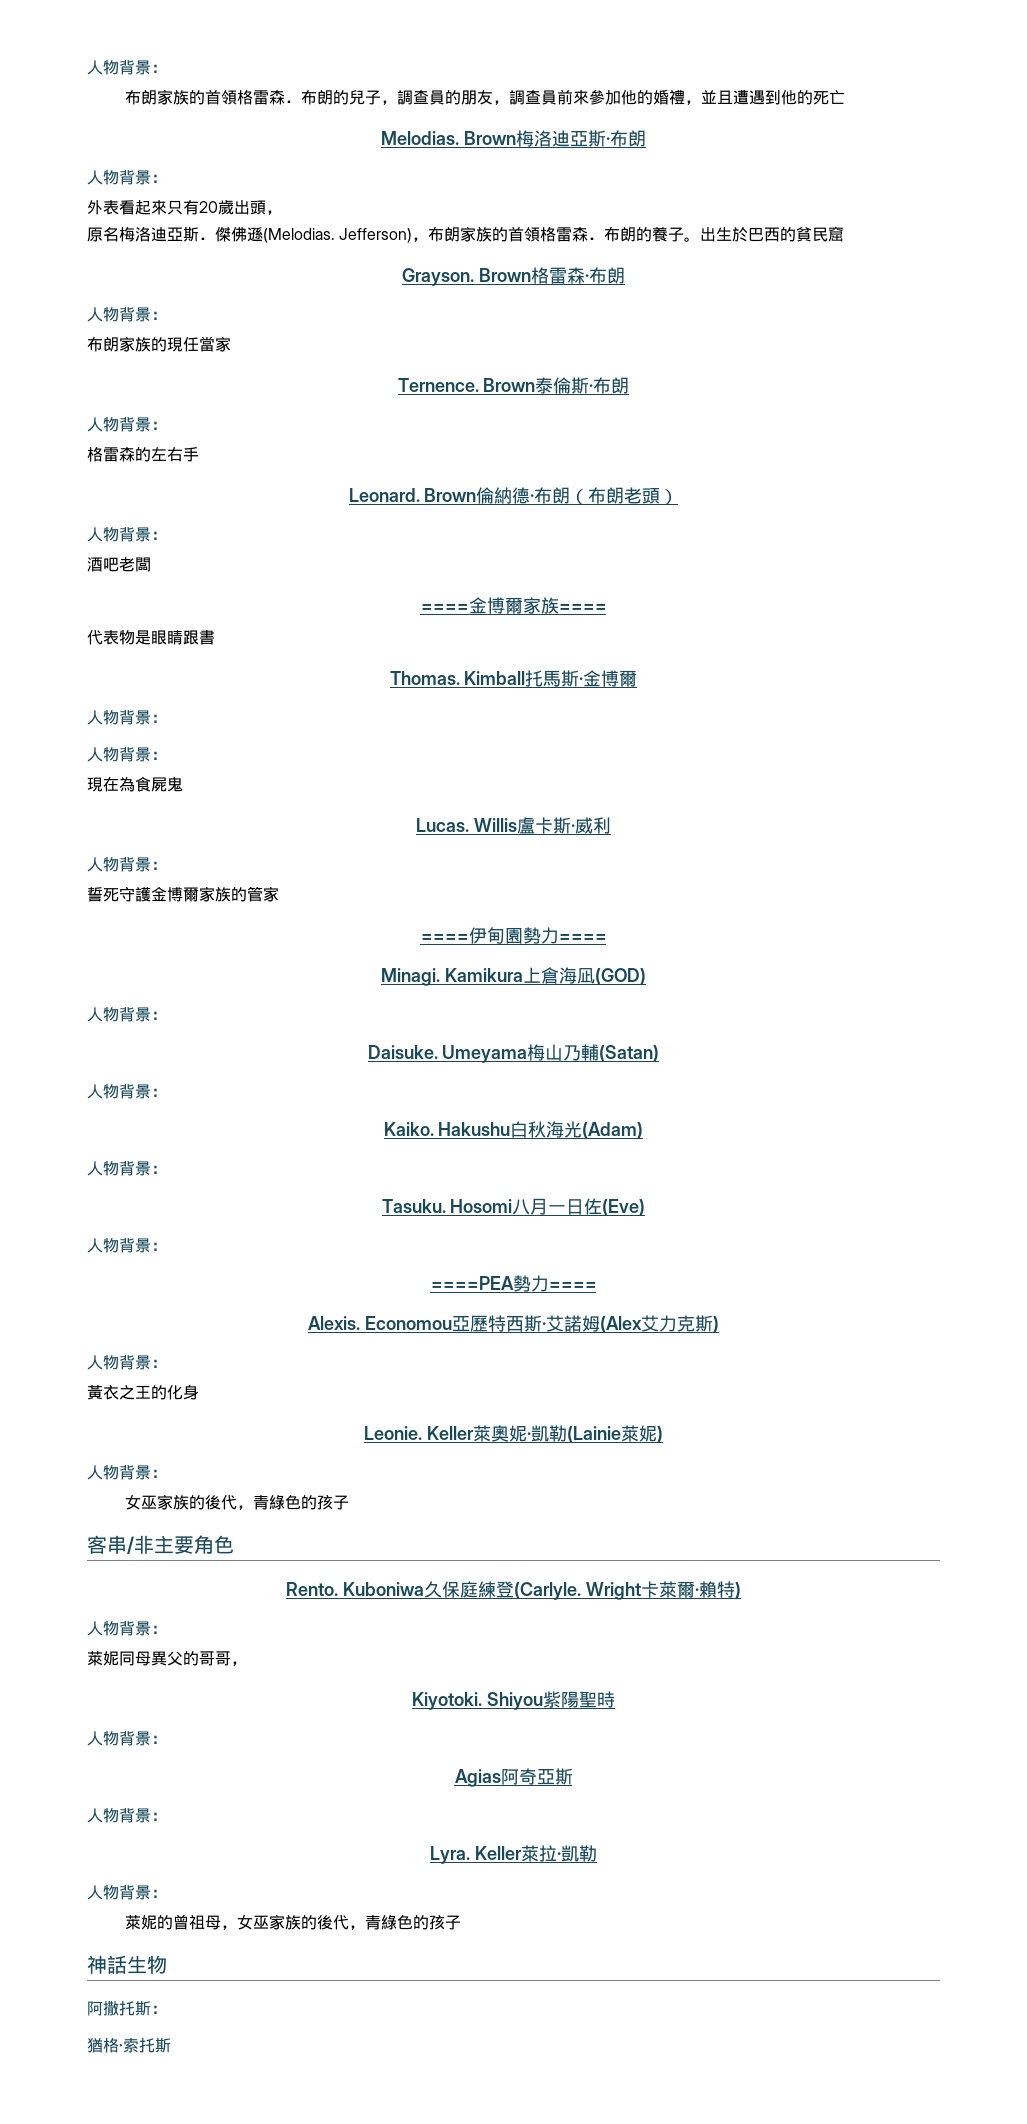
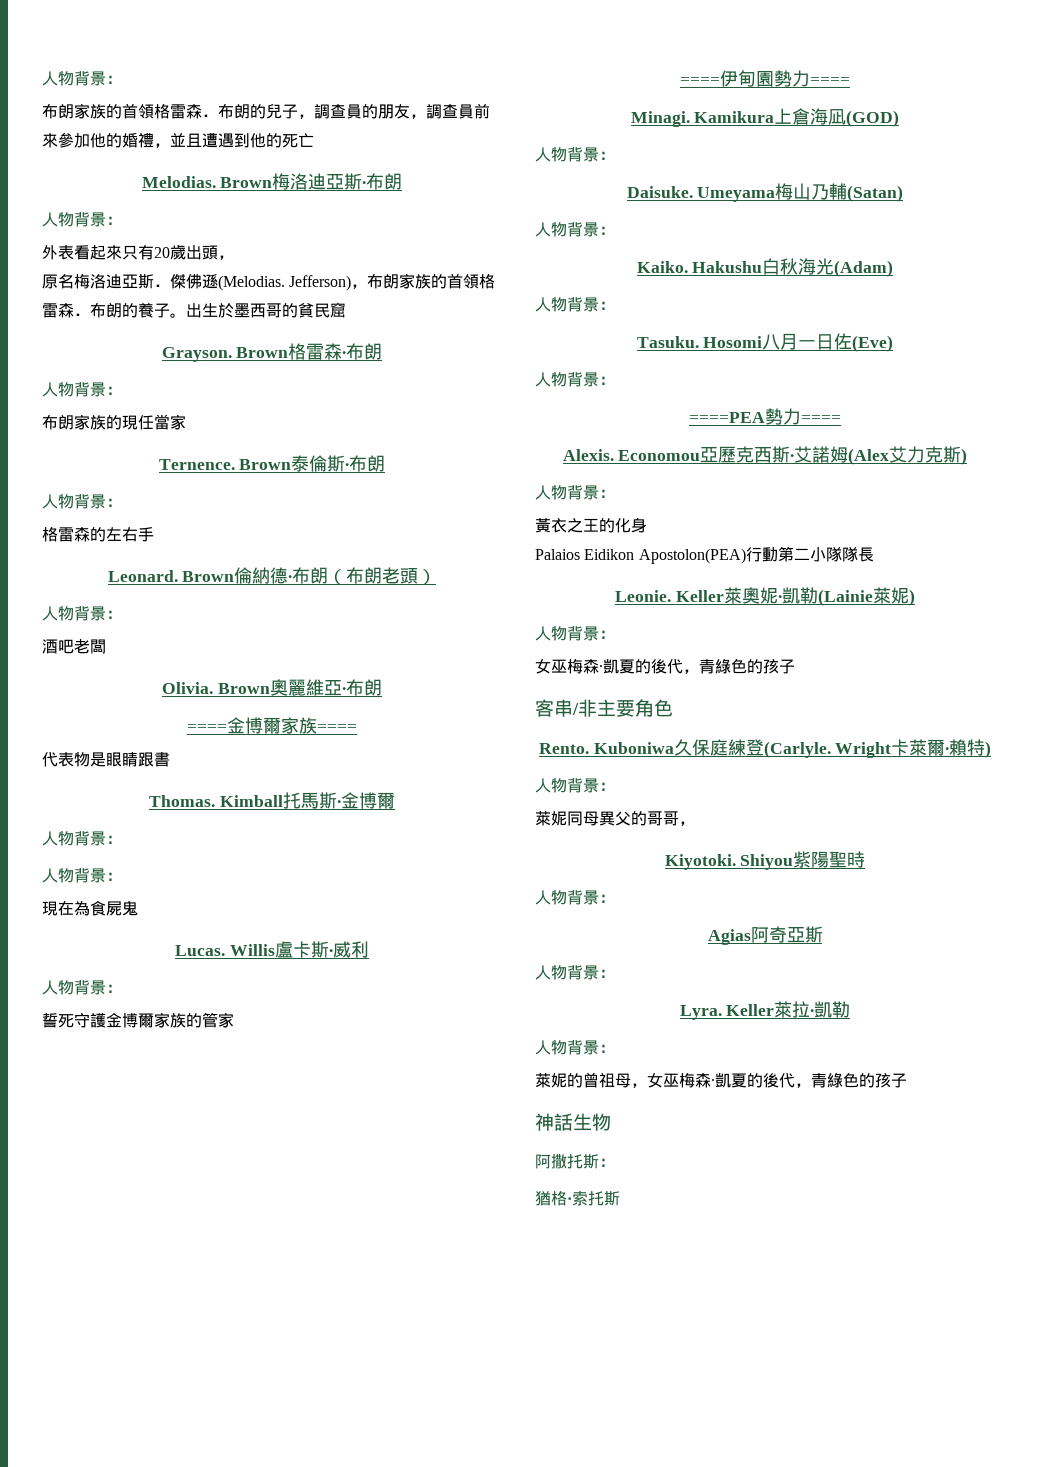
[748,227,781,242] 巴西 -> [234,303,282,318] 墨西哥
(151, 564) none -> [162,679,382,696] // Olivia. Brown奧麗維亞‧布朗
[487,1315,506,1332] 特 -> [736,446,755,463] 克
(199, 1392) none -> [535,546,874,564] // Palaios Eidikon Apostolon(PEA)行動第二小隊隊長
[157,1494,190,1510] 家族 -> [567,659,635,674] 梅森‧凱夏
[269,1914,302,1930] 家族 -> [679,1073,747,1088] 梅森‧凱夏

